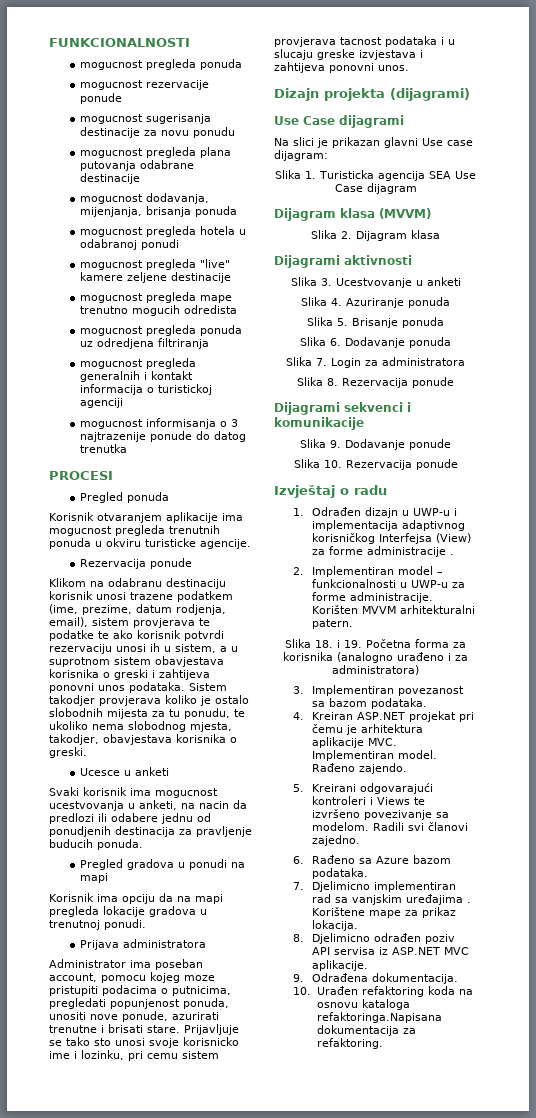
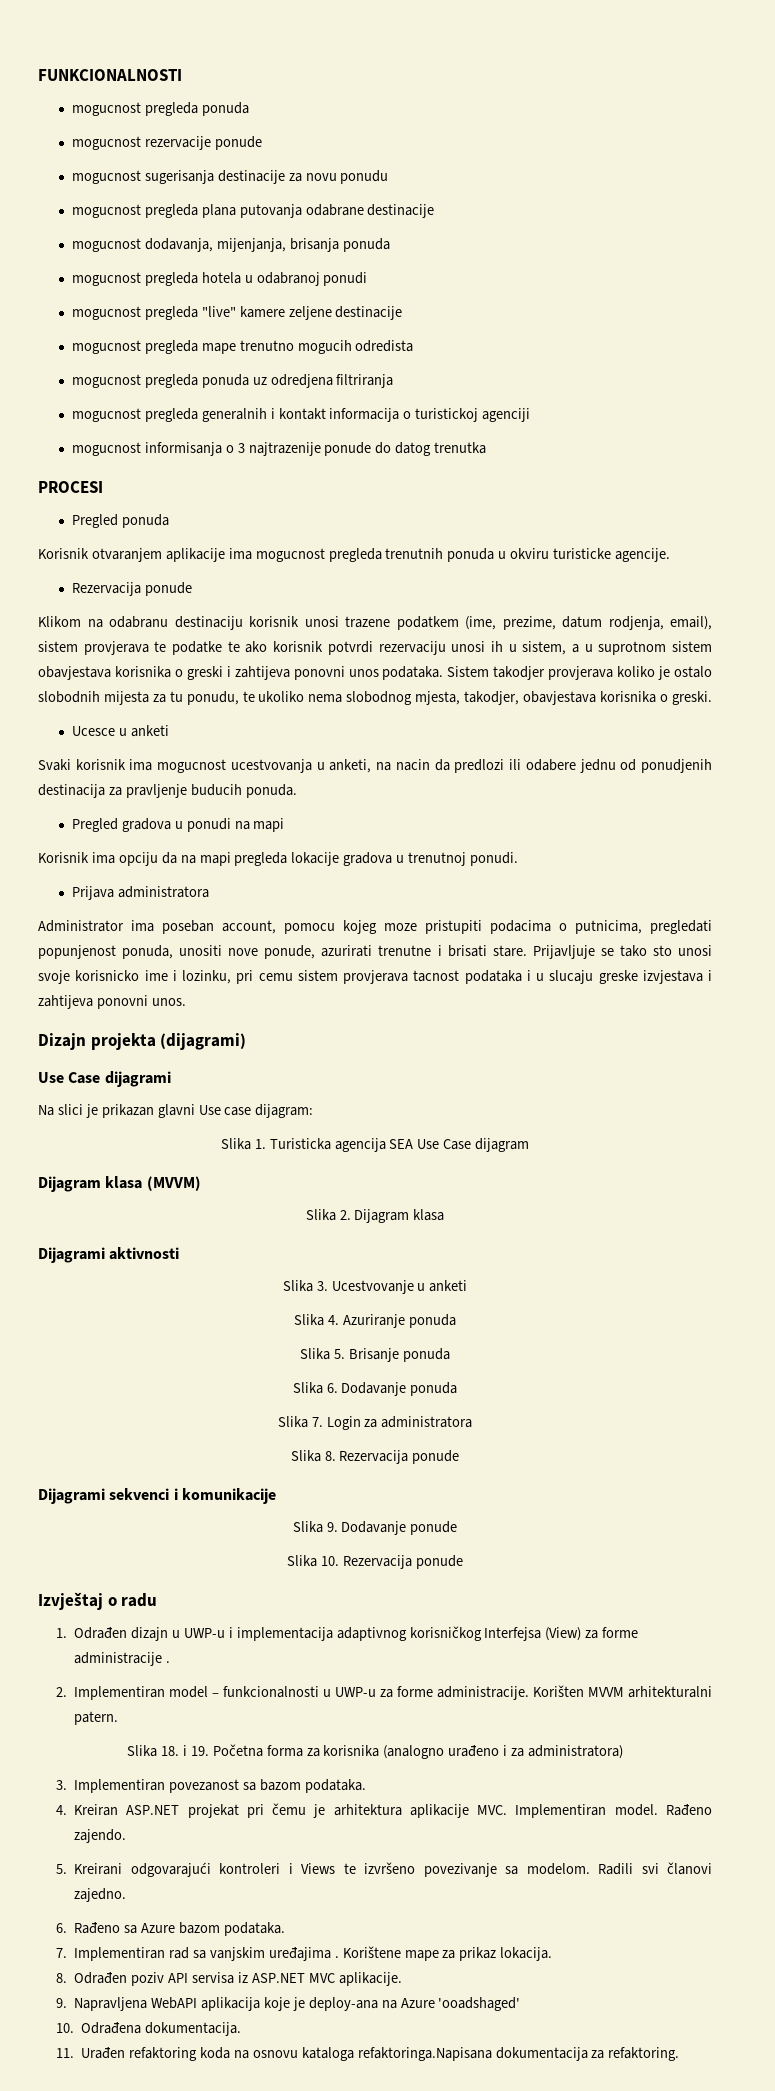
[312,881,457,892] Djelimicno implementiran -> [74,1947,166,1961] Implementiran
[312,933,422,944] Djelimicno odrađen -> [74,1972,128,1984] Odrađen
(305, 978) none -> [74,1997,521,2011] [55,2023,74,2033] Napravljena WebAPI aplikacija koje je deploy-ana na Azure 'ooadshaged' // 10.
[293,987,312,995] 10. -> [55,2048,74,2058] 11.

